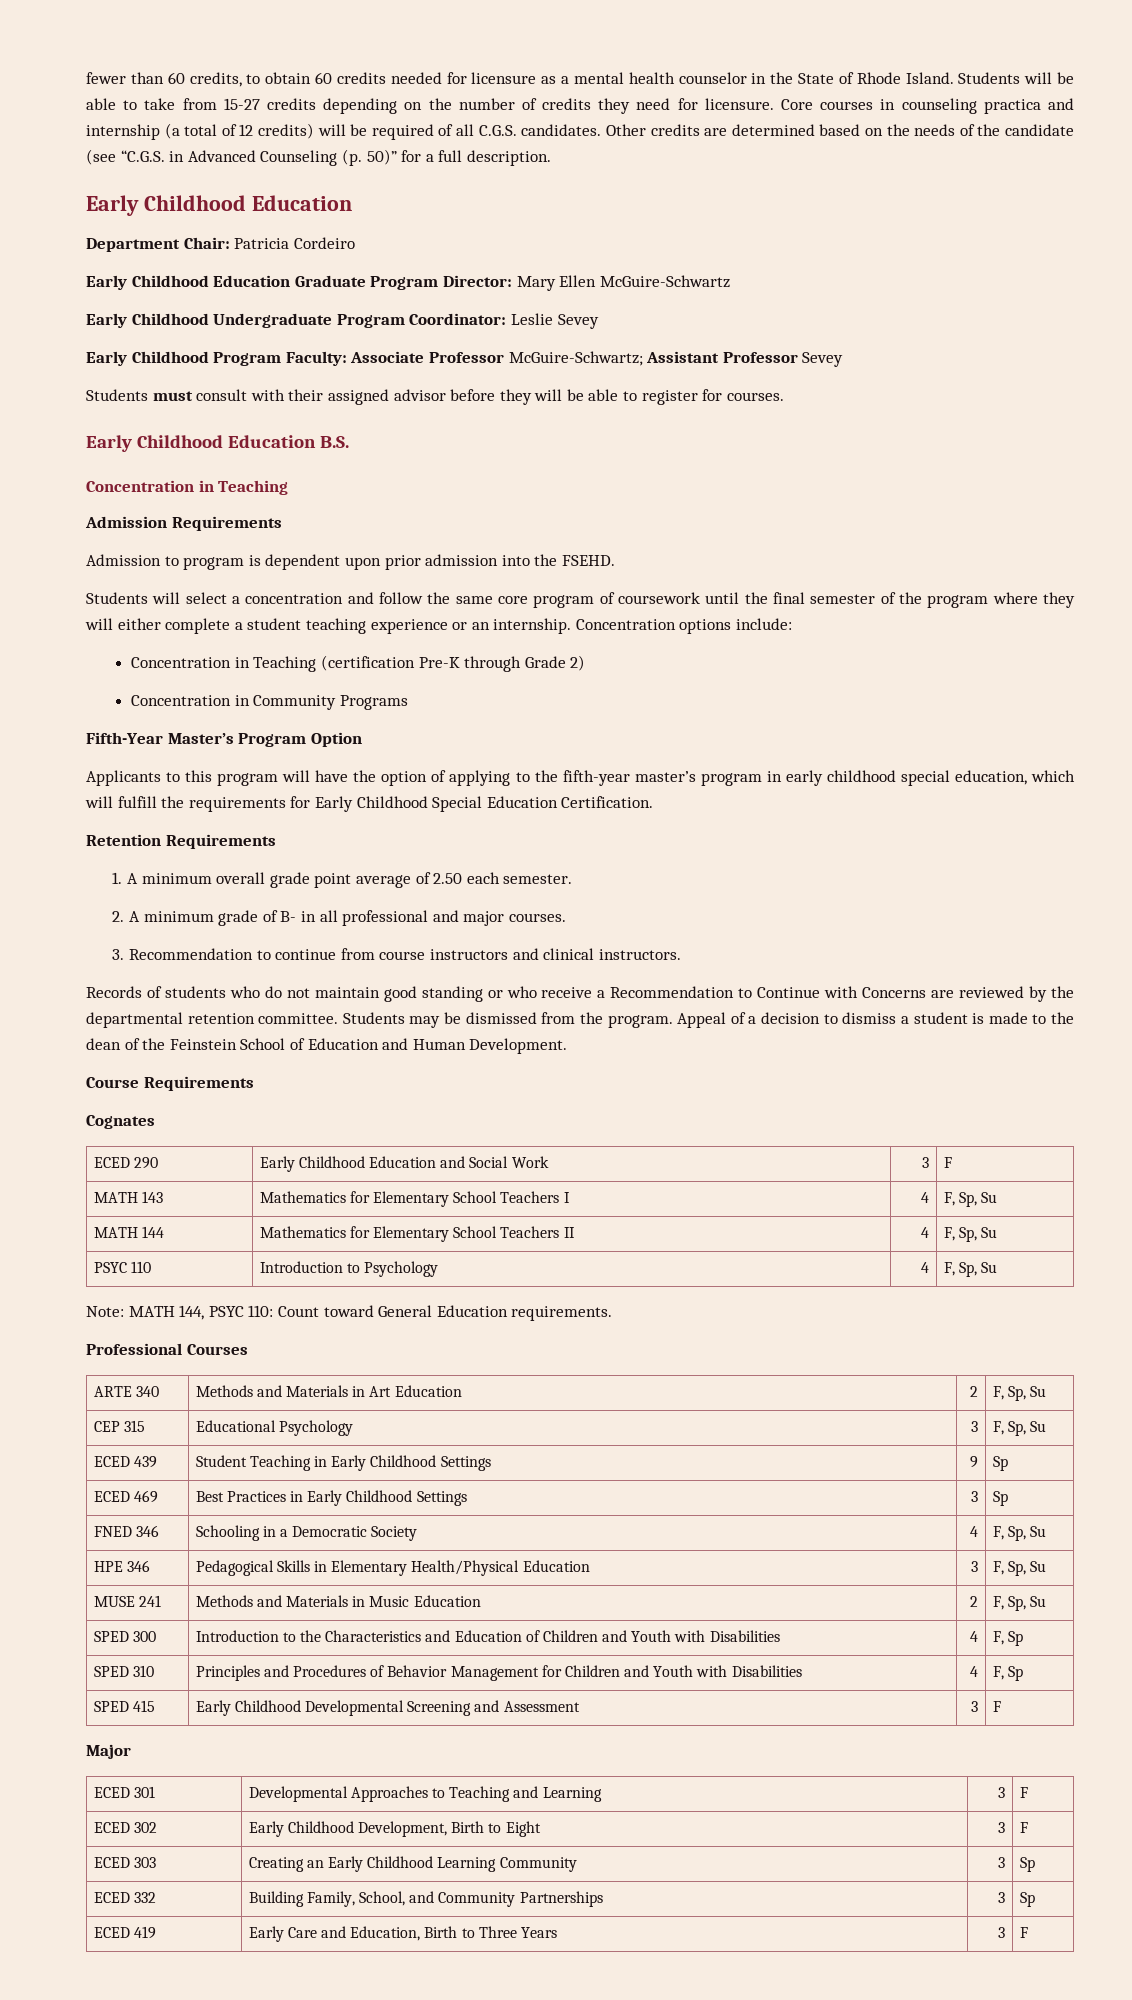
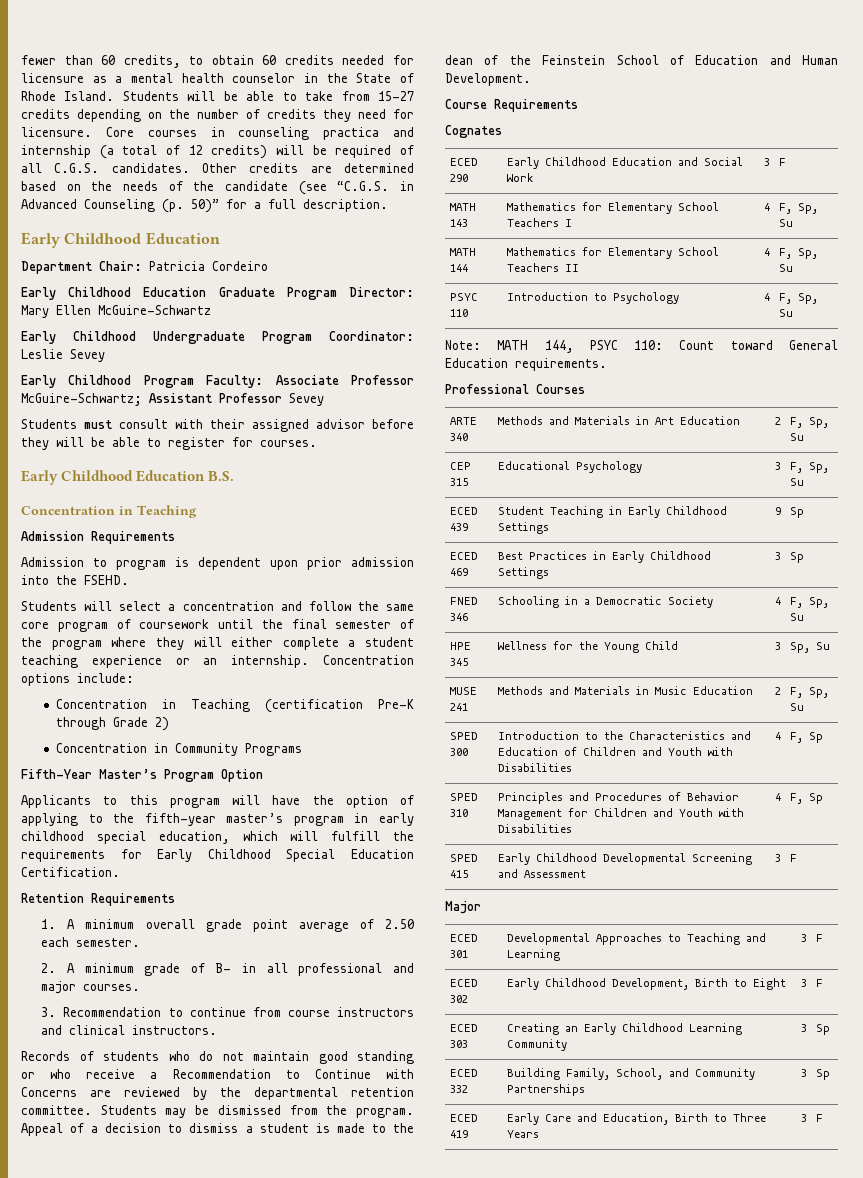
[126,1560,150,1572] [195,1560,590,1576] [971,1561,979,1572] [992,1561,1004,1575] 346 | Pedagogical Skills in Elementary Health/Physical Education | 3 | F, -> [450,658,469,666] [498,641,679,653] [774,642,781,650] 345 | Wellness for the Young Child | 3 |

